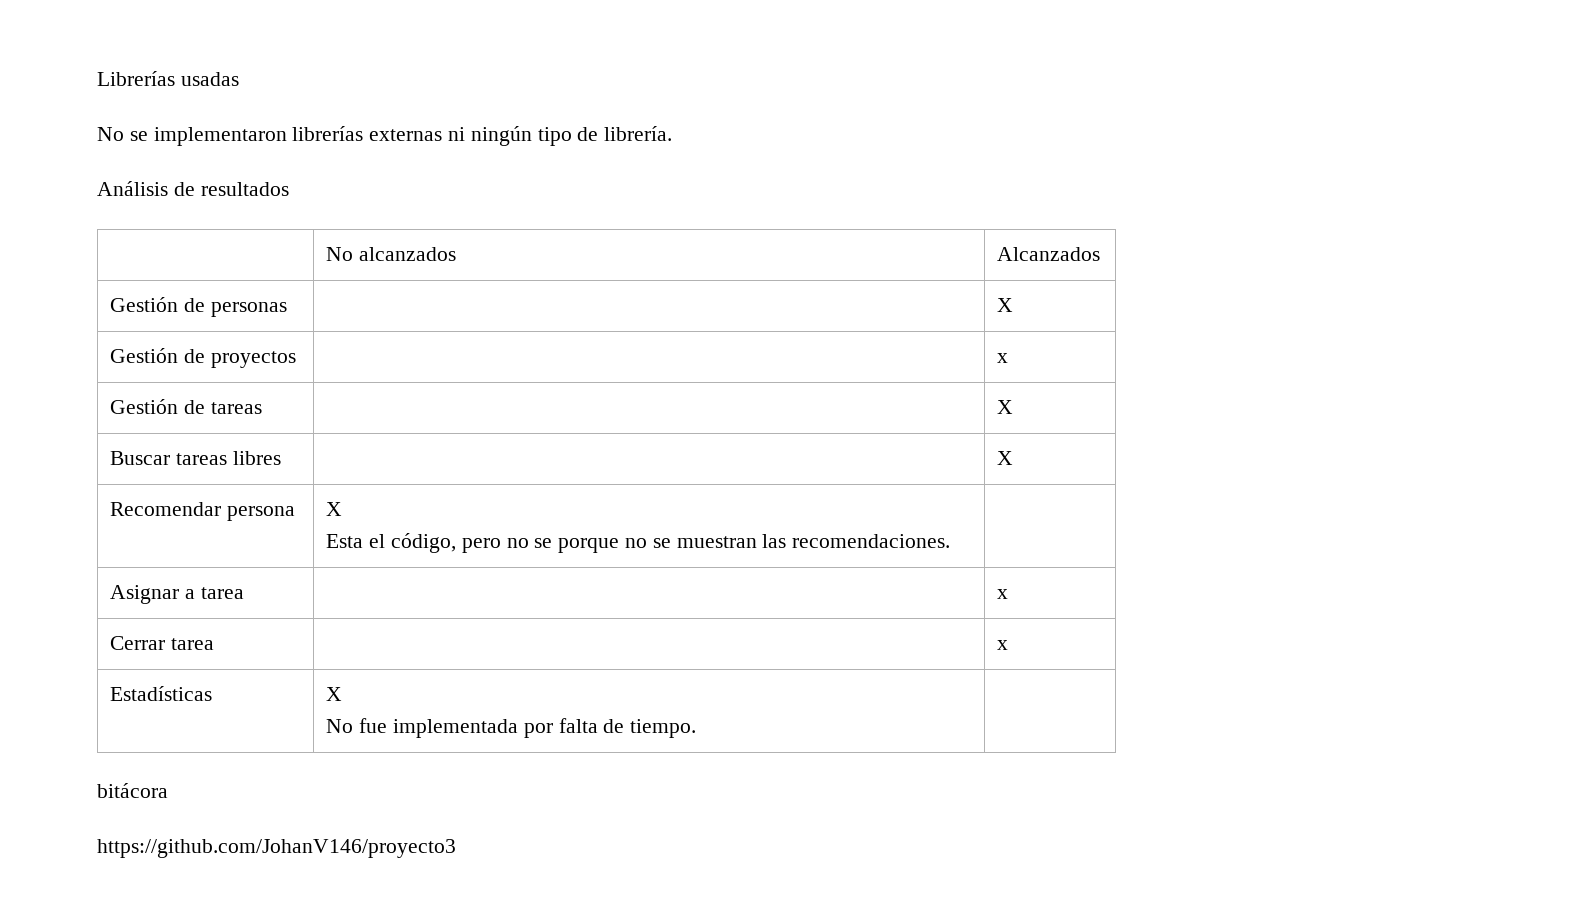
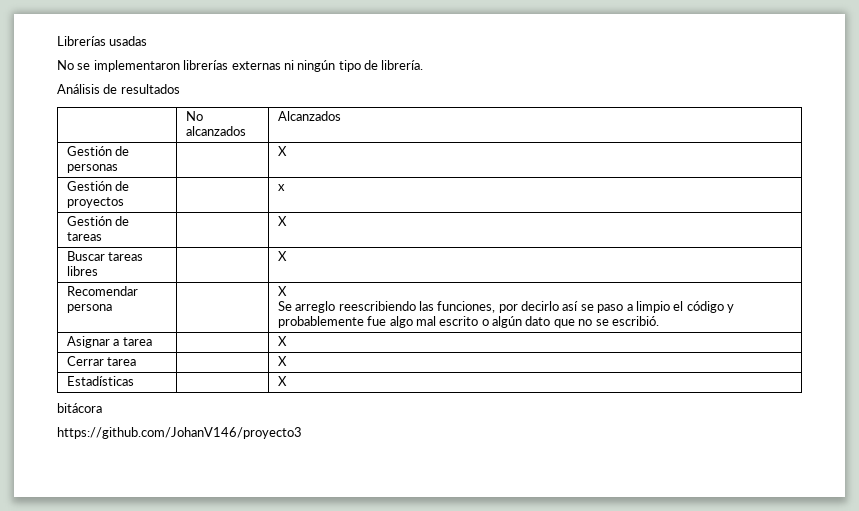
[326,502,343,516] [326,533,951,553] X // Esta el código, pero no se porque no se muestran las recomendaciones. | -> [277,286,287,296] [277,301,735,313] [277,316,659,328] | X // Se arreglo reescribiendo las funciones, por decirlo así se paso a limpio el código y probablemente fue algo mal escrito o algún dato que no se escribió.
[997,589,1009,599] x -> [277,336,287,346] X
[997,640,1009,650] x -> [277,356,287,366] X
[326,687,343,701] [326,718,697,738] X // No fue implementada por falta de tiempo. | -> [277,376,287,386] | X

